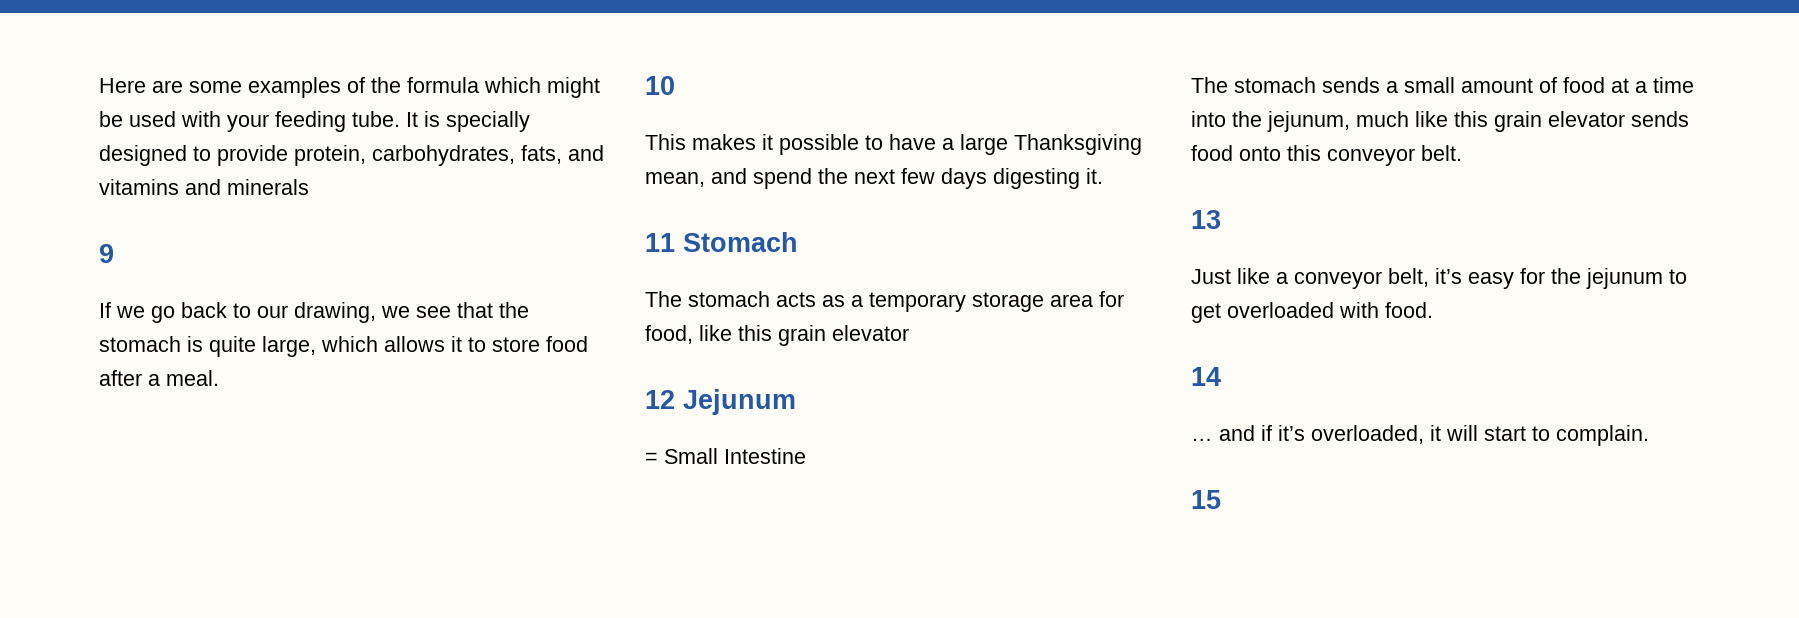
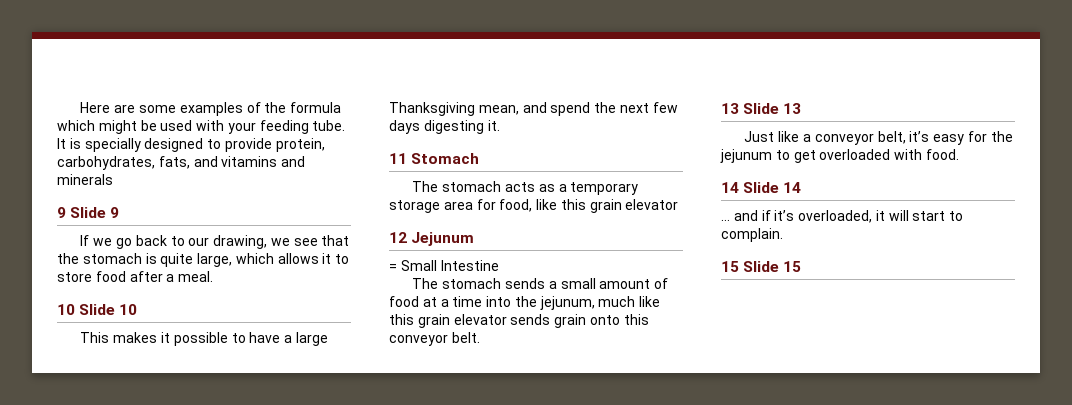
(114, 253) none -> [70,207,120,218] Slide 9
(675, 85) none -> [79,304,138,315] Slide 10
[1191,145,1233,161] food -> [554,314,587,328] grain
(1221, 219) none -> [743,103,802,114] Slide 13
(1221, 376) none -> [743,182,802,193] Slide 14
(1221, 499) none -> [743,261,802,272] Slide 15

